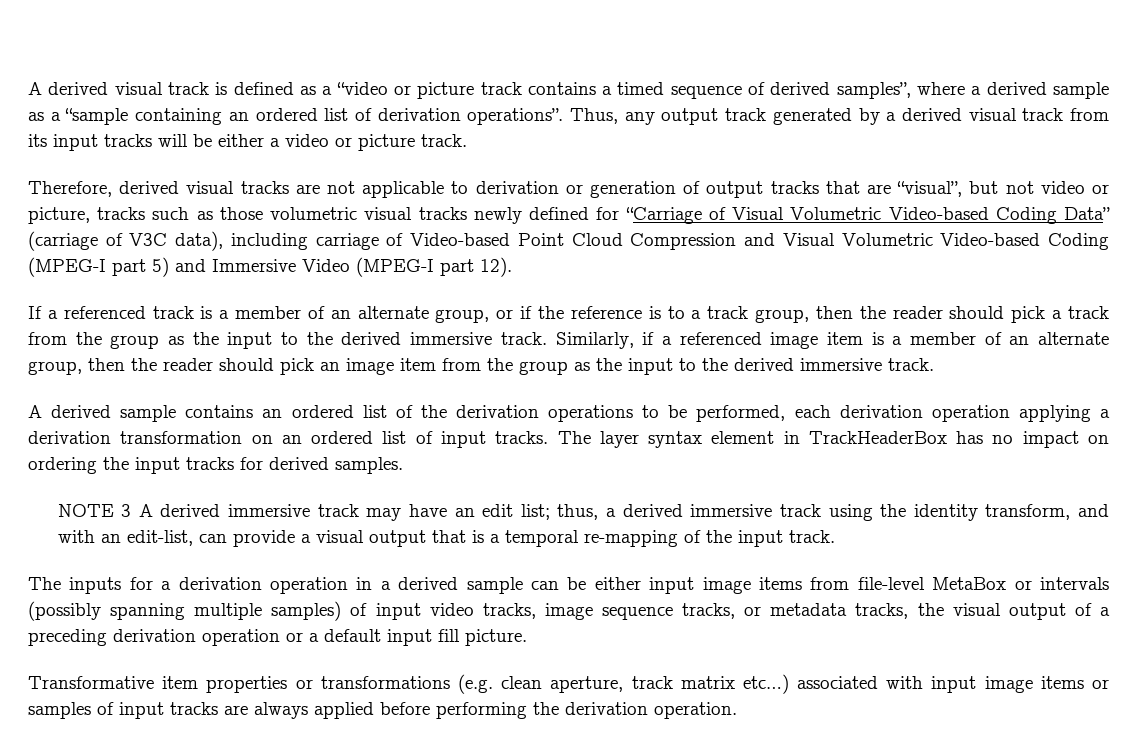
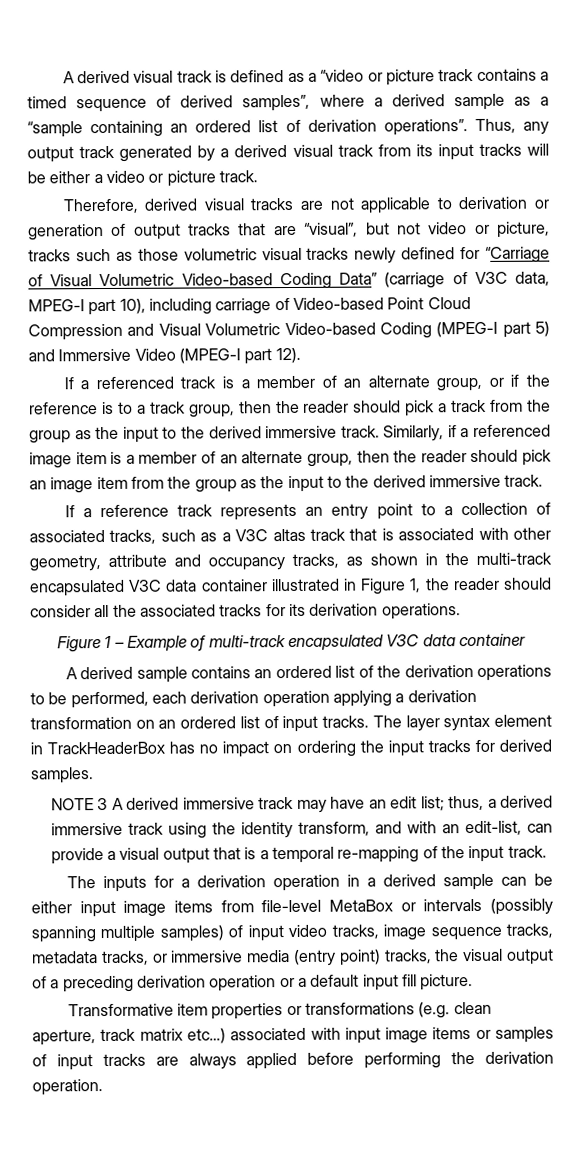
[175,231,224,251] data), -> [515,271,550,286] [28,298,146,316] data, MPEG-I part 10),
(934, 364) none -> [64,502,551,521] [29,527,552,544] [29,552,552,572] [30,577,552,597] [30,603,461,620] [57,633,526,653] // If a reference track represents an entry point to a collection of associated tracks, such as a V3C altas track that is associated with other geometry, attribute and occupancy tracks, as shown in the multi-track encapsulated V3C data container illustrated in Figure 1, the reader should consider all the associated tracks for its derivation operations. // Figure 1 – Example of multi-track encapsulated V3C data container
[744,603,848,616] or metadata -> [32,949,381,966] metadata tracks, or immersive media (entry point)

